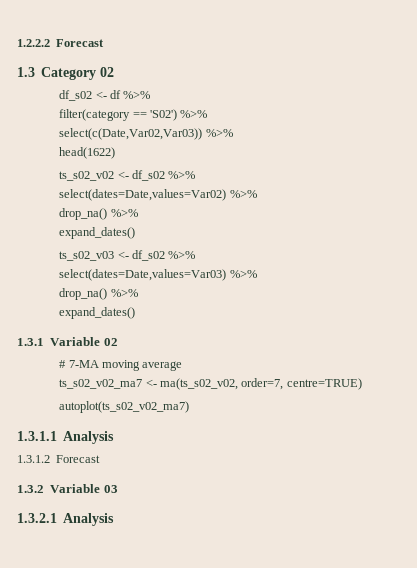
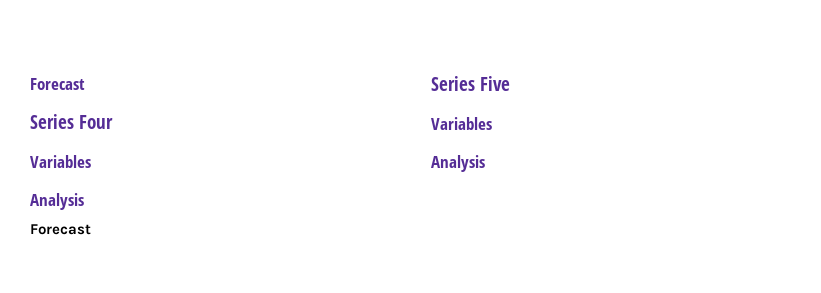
[17,39,105,47] [17,67,115,80] [59,90,151,101] [59,109,208,121] [59,128,233,140] [59,147,116,159] [59,170,196,181] [59,189,257,201] [59,208,138,220] [59,227,136,239] [59,250,196,261] [59,269,257,281] [59,288,138,300] [59,307,136,319] [17,337,118,346] [59,360,183,371] [59,378,362,390] [59,401,190,413] [17,431,57,441] 1.2.2.2 Forecast // 1.3 Category 02 // df_s02 <- df %>% // filter(category == 'S02') %>% // select(c(Date,Var02,Var03)) %>% // head(1622) // ts_s02_v02 <- df_s02 %>% // select(dates=Date,values=Var02) %>% // drop_na() %>% // expand_dates() // ts_s02_v03 <- df_s02 %>% // select(dates=Date,values=Var03) %>% // drop_na() %>% // expand_dates() // 1.3.1 Variable 02 // # 7-MA moving average // ts_s02_v02_ma7 <- ma(ts_s02_v02, order=7, centre=TRUE) // autoplot(ts_s02_v02_ma7) // 1.3.1.1 -> [30,78,85,90] [30,114,113,129] [30,155,91,168] Forecast // Series Four // Variables //
[17,455,101,463] [17,484,118,493] [17,513,57,523] 1.3.1.2 Forecast // 1.3.2 Variable 03 // 1.3.2.1 -> [30,224,91,235] [431,76,510,91] [431,117,492,130] Forecast // Series Five // Variables //

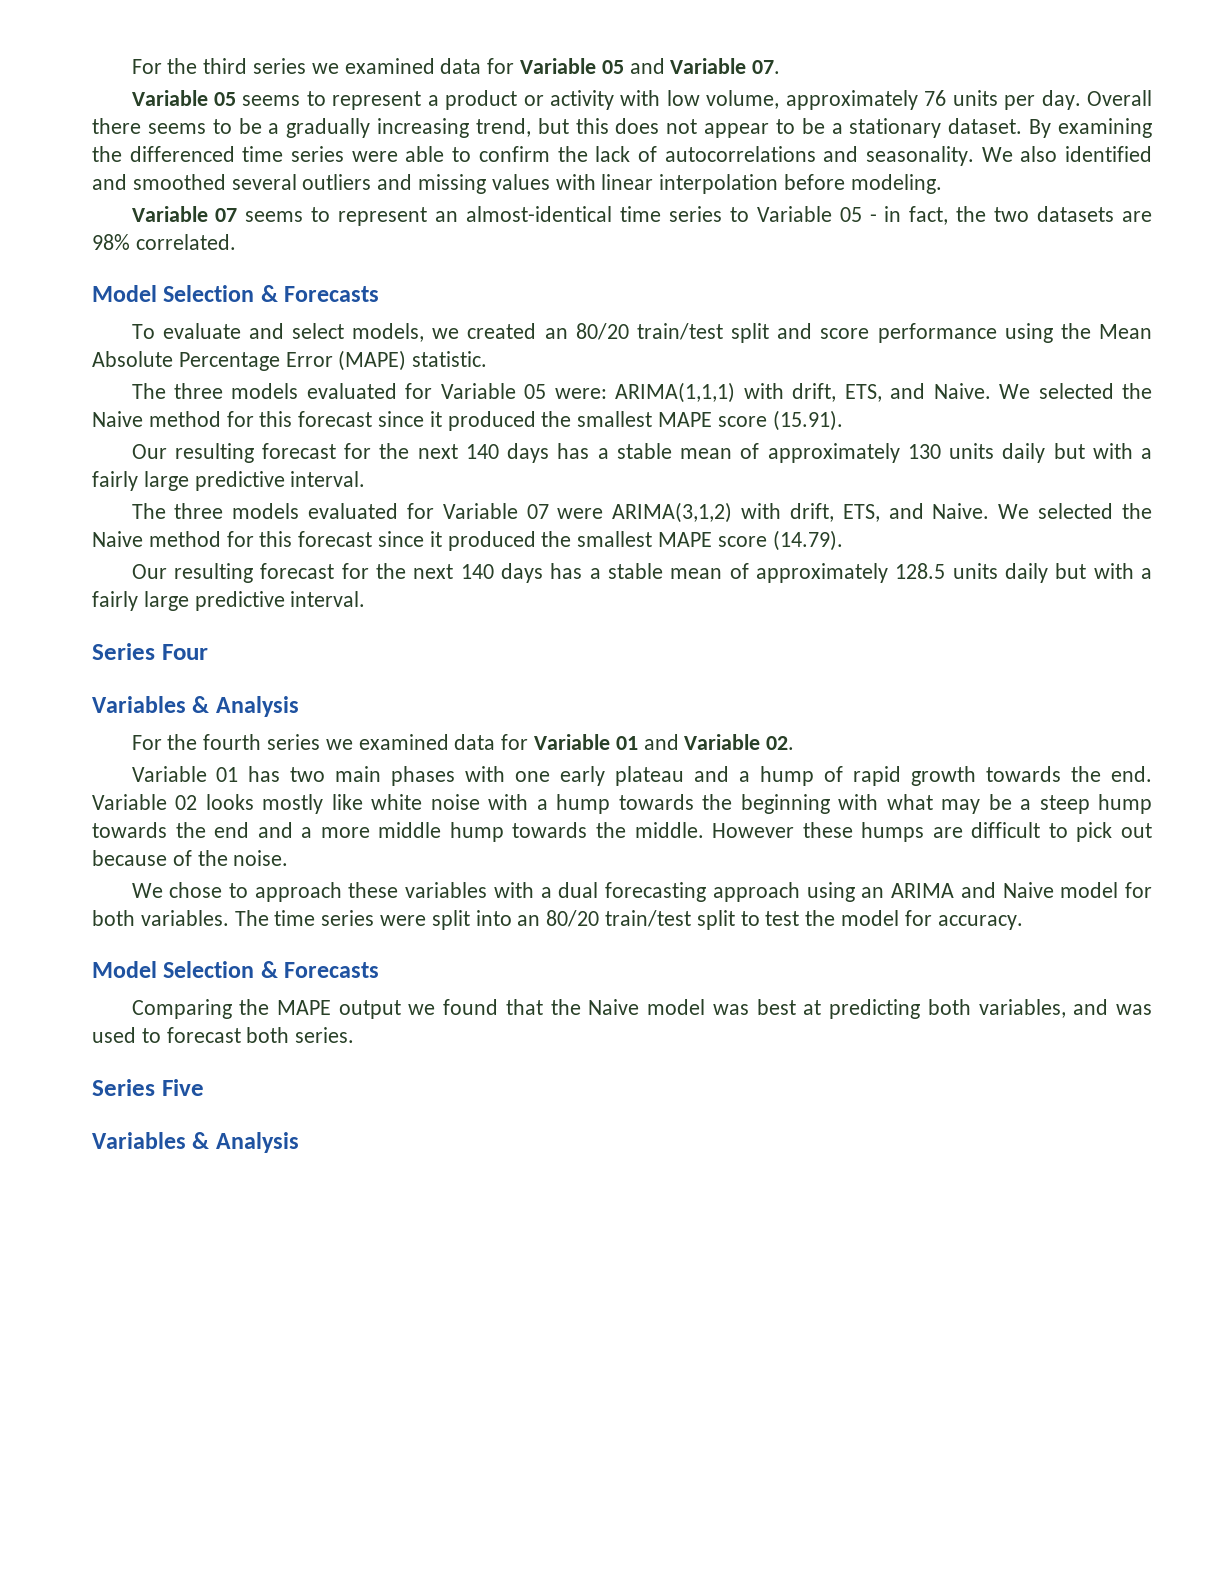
[30,78,85,90] Forecast -> [131,58,781,74] [131,90,1152,110] [92,118,1153,138] [92,146,1152,166] [92,174,942,194] [131,206,1153,226] [92,234,236,250] [92,285,380,302] [131,323,1152,343] [92,350,488,371] [131,382,1152,403] [92,410,843,431] [131,443,1152,463] [92,471,366,491] [131,502,1152,523] [92,530,843,551] [131,563,1153,583] [92,591,366,611] For the third series we examined data for Variable 05 and Variable 07. // Variable 05 seems to represent a product or activity with low volume, approximately 76 units per day. Overall there seems to be a gradually increasing trend, but this does not appear to be a stationary dataset. By examining the differenced time series were able to confirm the lack of autocorrelations and seasonality. We also identified and smoothed several outliers and missing values with linear interpolation before modeling. // Variable 07 seems to represent an almost-identical time series to Variable 05 - in fact, the two datasets are 98% correlated. // Model Selection & Forecasts // To evaluate and select models, we created an 80/20 train/test split and score performance using the Mean Absolute Percentage Error (MAPE) statistic. // The three models evaluated for Variable 05 were: ARIMA(1,1,1) with drift, ETS, and Naive. We selected the Naive method for this forecast since it produced the smallest MAPE score (15.91). // Our resulting forecast for the next 140 days has a stable mean of approximately 130 units daily but with a fairly large predictive interval. // The three models evaluated for Variable 07 were ARIMA(3,1,2) with drift, ETS, and Naive. We selected the Naive method for this forecast since it produced the smallest MAPE score (14.79). // Our resulting forecast for the next 140 days has a stable mean of approximately 128.5 units daily but with a fairly large predictive interval.
(91, 161) // -> [192,696,210,713] &
[30,224,91,235] Forecast -> [131,734,795,750] [131,766,1152,786] [92,794,1153,814] [92,822,1152,842] [92,850,289,866] [131,882,1153,902] [92,910,1023,930] [92,961,380,978] [131,999,1153,1019] [92,1027,355,1043] For the fourth series we examined data for Variable 01 and Variable 02. // Variable 01 has two main phases with one early plateau and a hump of rapid growth towards the end. Variable 02 looks mostly like white noise with a hump towards the beginning with what may be a steep hump towards the end and a more middle hump towards the middle. However these humps are difficult to pick out because of the noise. // We chose to approach these variables with a dual forecasting approach using an ARIMA and Naive model for both variables. The time series were split into an 80/20 train/test split to test the model for accuracy. // Model Selection & Forecasts // Comparing the MAPE output we found that the Naive model was best at predicting both variables, and was used to forecast both series.
(492, 123) // -> [192,1132,210,1149] &

